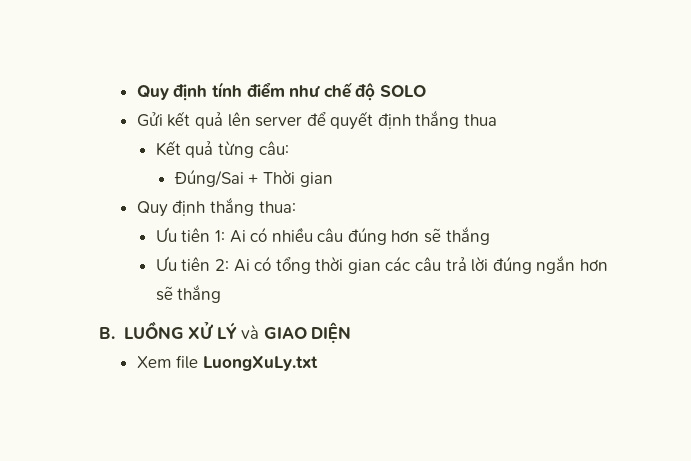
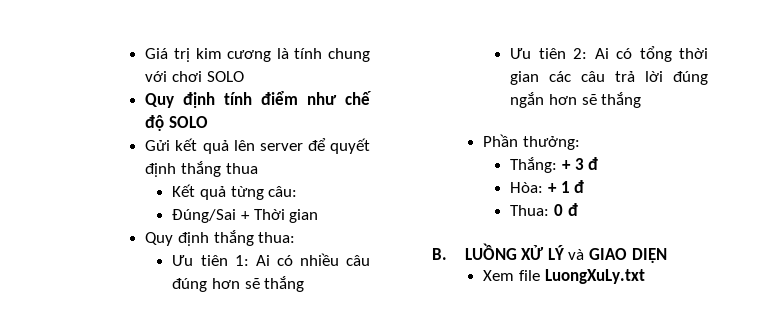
(136, 92) none -> [145,48,370,62] [145,71,244,82] Giá trị kim cương là tính chung với chơi SOLO //
(222, 293) none -> [483,134,580,150] [510,157,599,173] [510,180,585,193] [510,203,578,216] // Phần thưởng: // Thắng: + 3 đ // Hòa: + 1 đ // Thua: 0 đ

